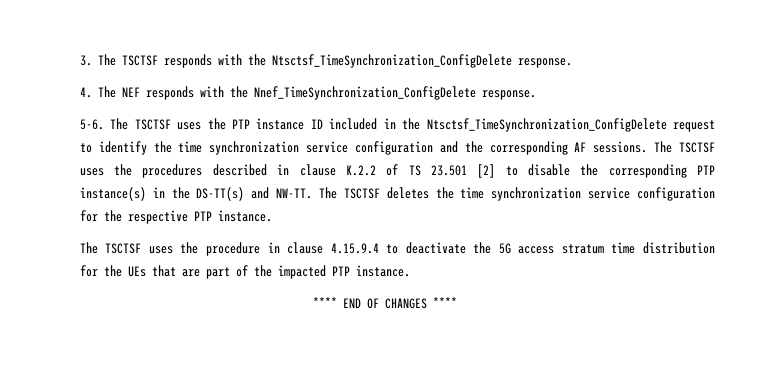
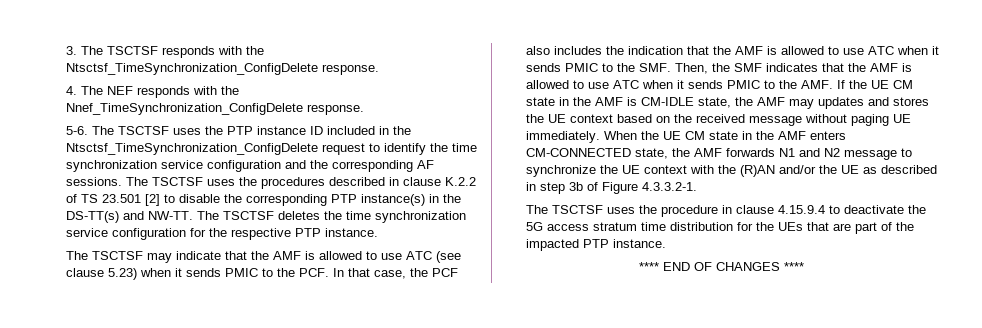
(272, 216) none -> [66,251,462,263] [66,268,459,280] [526,46,940,55] [526,63,913,74] [526,80,914,89] [526,97,930,109] [526,114,912,126] [526,131,847,143] [526,148,913,160] [526,165,938,177] [526,182,698,194] // The TSCTSF may indicate that the AMF is allowed to use ATC (see clause 5.23) when it sends PMIC to the PCF. In that case, the PCF also includes the indication that the AMF is allowed to use ATC when it sends PMIC to the SMF. Then, the SMF indicates that the AMF is allowed to use ATC when it sends PMIC to the AMF. If the UE CM state in the AMF is CM-IDLE state, the AMF may updates and stores the UE context based on the received message without paging UE immediately. When the UE CM state in the AMF enters CM-CONNECTED state, the AMF forwards N1 and N2 message to synchronize the UE context with the (R)AN and/or the UE as described in step 3b of Figure 4.3.3.2-1.

